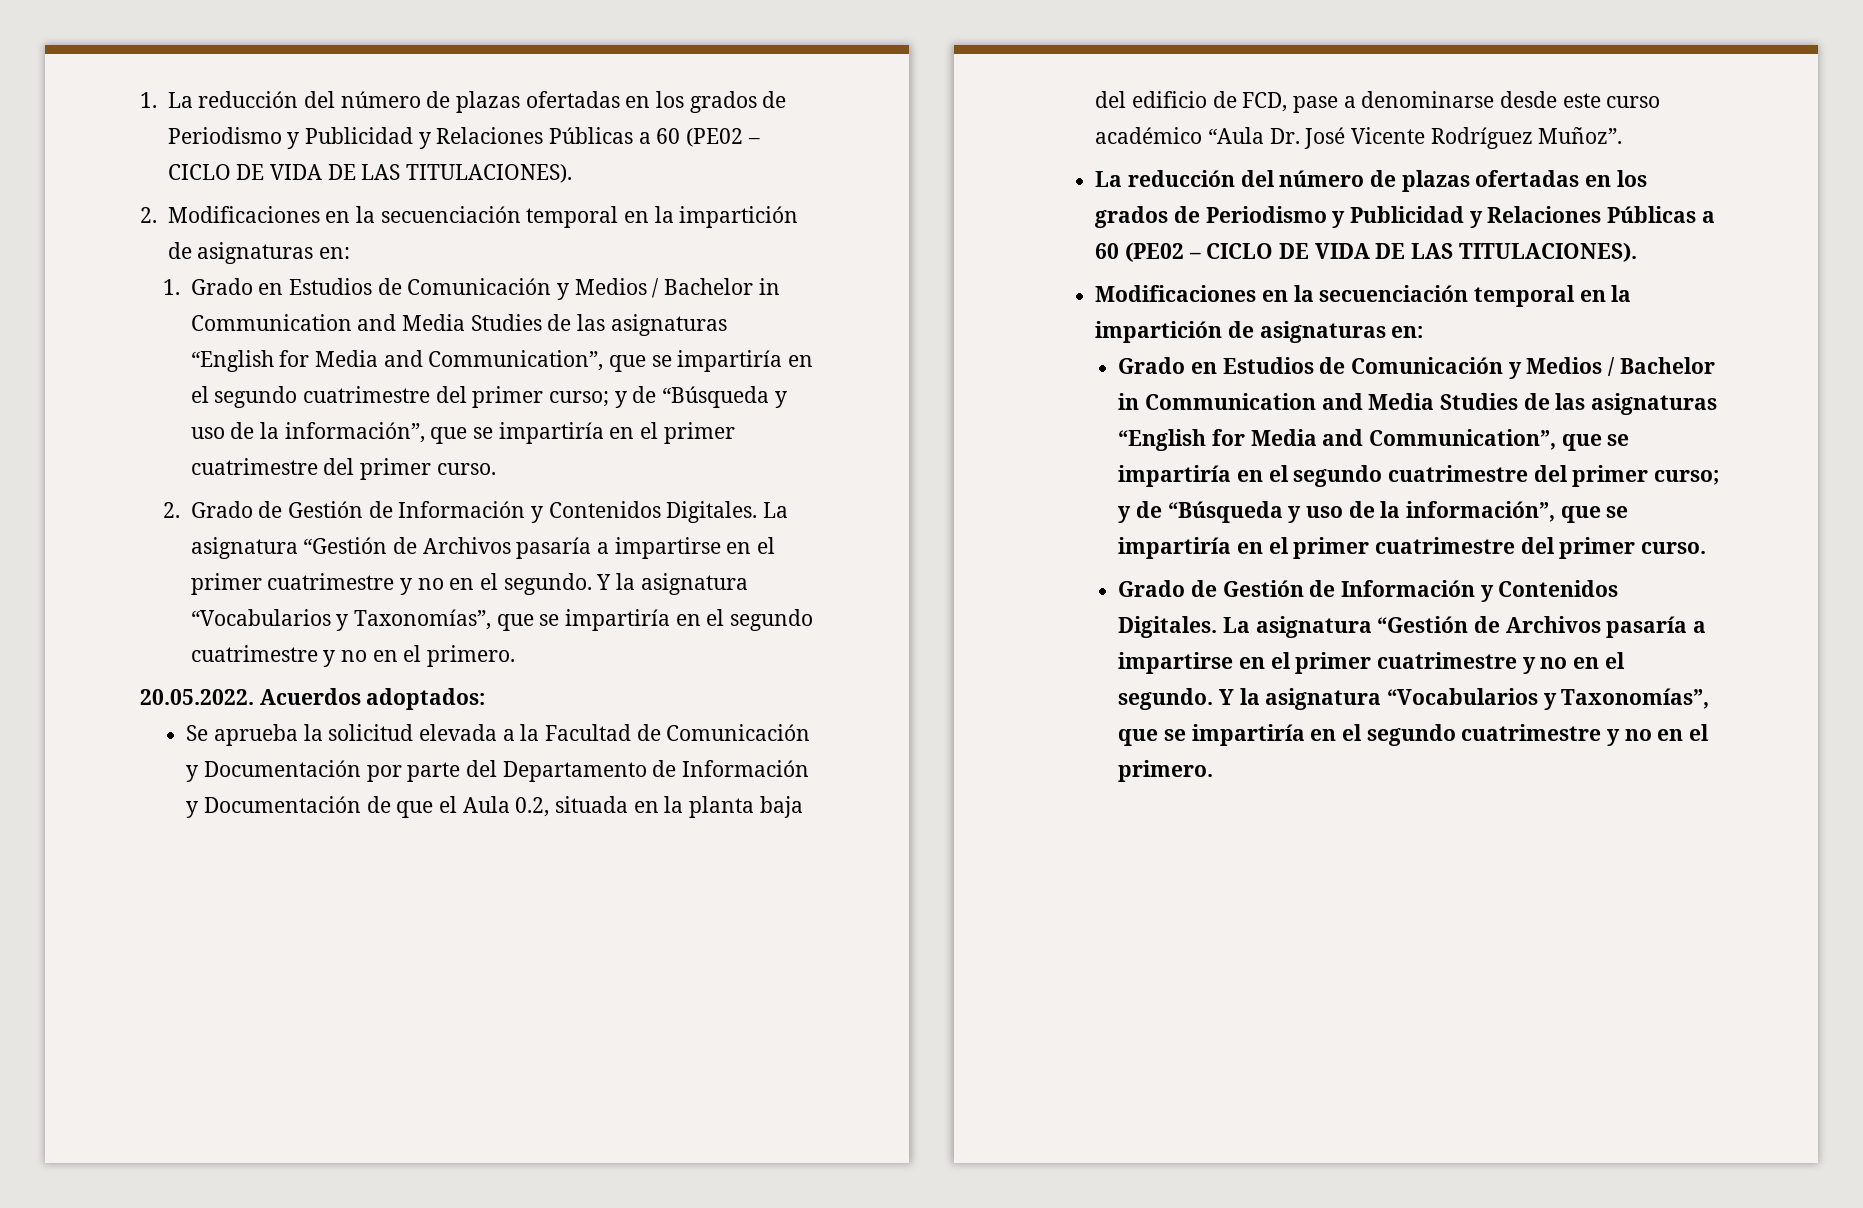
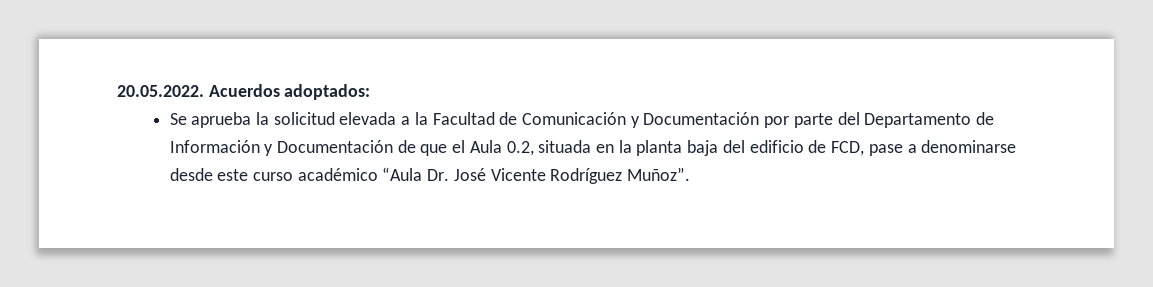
[140,91,787,113] [167,127,760,149] [167,164,572,183] [140,206,799,228] [167,242,350,264] [163,278,780,300] [190,314,727,336] [190,350,813,372] [190,386,787,408] [190,422,735,444] [190,458,496,480] [163,501,788,523] [190,537,775,559] [190,573,748,595] [190,609,813,631] [190,645,515,667] 1. La reducción del número de plazas ofertadas en los grados de Periodismo y Publicidad y Relaciones Públicas a 60 (PE02 – CICLO DE VIDA DE LAS TITULACIONES). // 2. Modificaciones en la secuenciación temporal en la impartición de asignaturas en: // 1. Grado en Estudios de Comunicación y Medios / Bachelor in Communication and Media Studies de las asignaturas “English for Media and Communication”, que se impartiría en el segundo cuatrimestre del primer curso; y de “Búsqueda y uso de la información”, que se impartiría en el primer cuatrimestre del primer curso. // 2. Grado de Gestión de Información y Contenidos Digitales. La asignatura “Gestión de Archivos pasaría a impartirse en el primer cuatrimestre y no en el segundo. Y la asignatura “Vocabularios y Taxonomías”, que se impartiría en el segundo cuatrimestre y no en el primero. // -> (117, 91) none
[1095,170,1647,192] [1095,206,1715,228] [1095,242,1637,262] [1095,285,1632,307] [1095,321,1424,343] [1118,357,1715,379] [1118,393,1718,415] [1118,429,1630,451] [1118,465,1720,487] [1118,501,1629,523] [1118,537,1707,559] [1118,580,1619,602] [1118,616,1707,638] [1118,652,1625,674] [1118,688,1710,710] [1118,724,1710,746] [1118,760,1214,782] // La reducción del número de plazas ofertadas en los grados de Periodismo y Publicidad y Relaciones Públicas a 60 (PE02 – CICLO DE VIDA DE LAS TITULACIONES). // Modificaciones en la secuenciación temporal en la impartición de asignaturas en: // Grado en Estudios de Comunicación y Medios / Bachelor in Communication and Media Studies de las asignaturas “English for Media and Communication”, que se impartiría en el segundo cuatrimestre del primer curso; y de “Búsqueda y uso de la información”, que se impartiría en el primer cuatrimestre del primer curso. // Grado de Gestión de Información y Contenidos Digitales. La asignatura “Gestión de Archivos pasaría a impartirse en el primer cuatrimestre y no en el segundo. Y la asignatura “Vocabularios y Taxonomías”, que se impartiría en el segundo cuatrimestre y no en el primero. -> (691, 174) none

